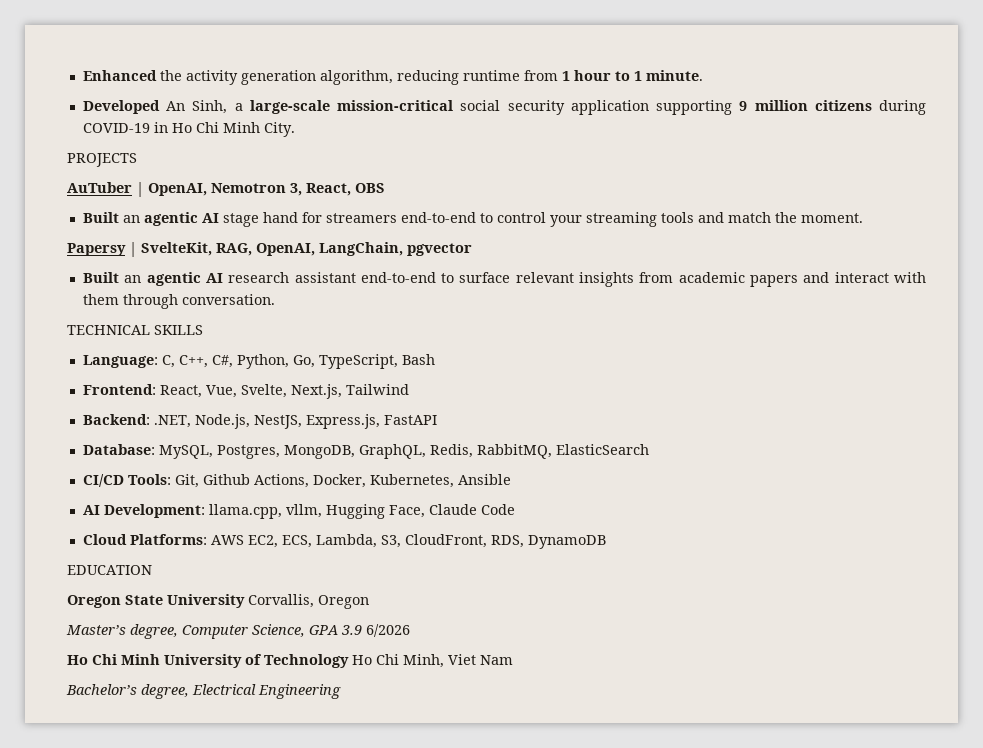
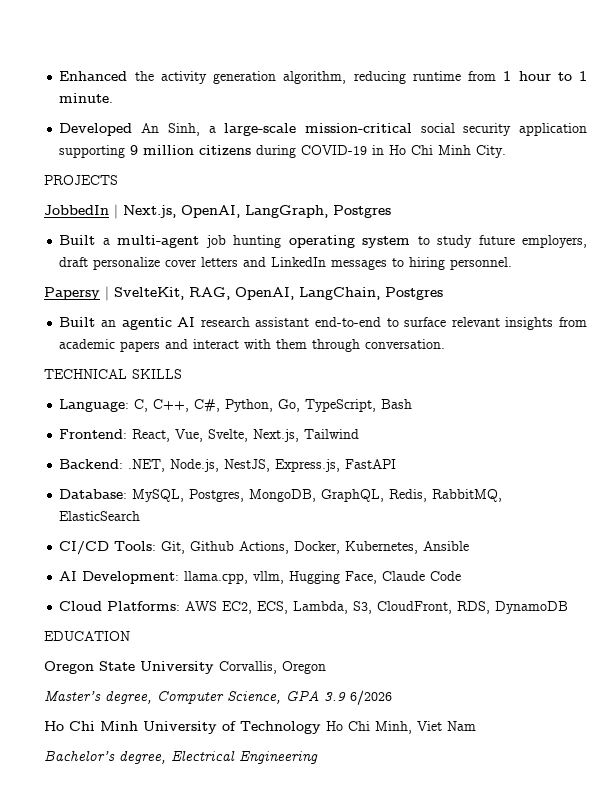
[67,182,385,197] [82,212,863,227] AuTuber | OpenAI, Nemotron 3, React, OBS // Built an agentic AI stage hand for streamers end-to-end to control your streaming tools and match the moment. -> [44,204,391,219] [59,235,587,248] [59,257,513,270] JobbedIn | Next.js, OpenAI, LangGraph, Postgres // Built a multi-agent job hunting operating system to study future employers, draft personalize cover letters and LinkedIn messages to hiring personnel.
[407,243,472,256] pgvector -> [385,287,443,300] Postgres

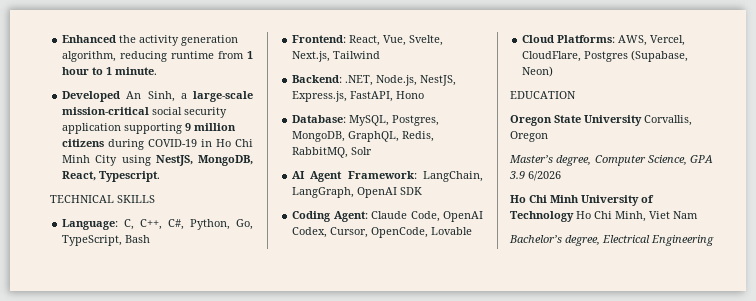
[476,145,507,158] [44,175,118,185] [44,204,391,219] [59,235,587,248] [59,257,513,270] [44,286,443,301] [59,317,588,330] [59,339,446,352] City. // PROJECTS // JobbedIn | Next.js, OpenAI, LangGraph, Postgres // Built a multi-agent job hunting operating system to study future employers, draft personalize cover letters and LinkedIn messages to hiring personnel. // Papersy | SvelteKit, RAG, OpenAI, LangChain, Postgres // Built an agentic AI research assistant end-to-end to surface relevant insights from academic papers and interact with them through conversation. -> [95,155,253,166] [62,171,161,182] City using NestJS, MongoDB, React, Typescript.
[345,459,397,469] FastAPI -> [350,91,425,102] FastAPI, Hono
[59,511,141,521] [59,541,470,555] [59,571,462,584] [59,601,569,614] ElasticSearch // CI/CD Tools: Git, Github Actions, Docker, Kubernetes, Ansible // AI Development: llama.cpp, vllm, Hugging Face, Claude Code // Cloud Platforms: AWS EC2, ECS, Lambda, S3, CloudFront, RDS, DynamoDB -> [351,147,373,155] [292,171,483,182] [292,187,423,198] [292,211,483,222] [292,227,473,238] [522,35,686,46] [522,50,689,62] [522,66,554,77] Solr // AI Agent Framework: LangChain, LangGraph, OpenAI SDK // Coding Agent: Claude Code, OpenAI Codex, Cursor, OpenCode, Lovable // Cloud Platforms: AWS, Vercel, CloudFlare, Postgres (Supabase, Neon)

